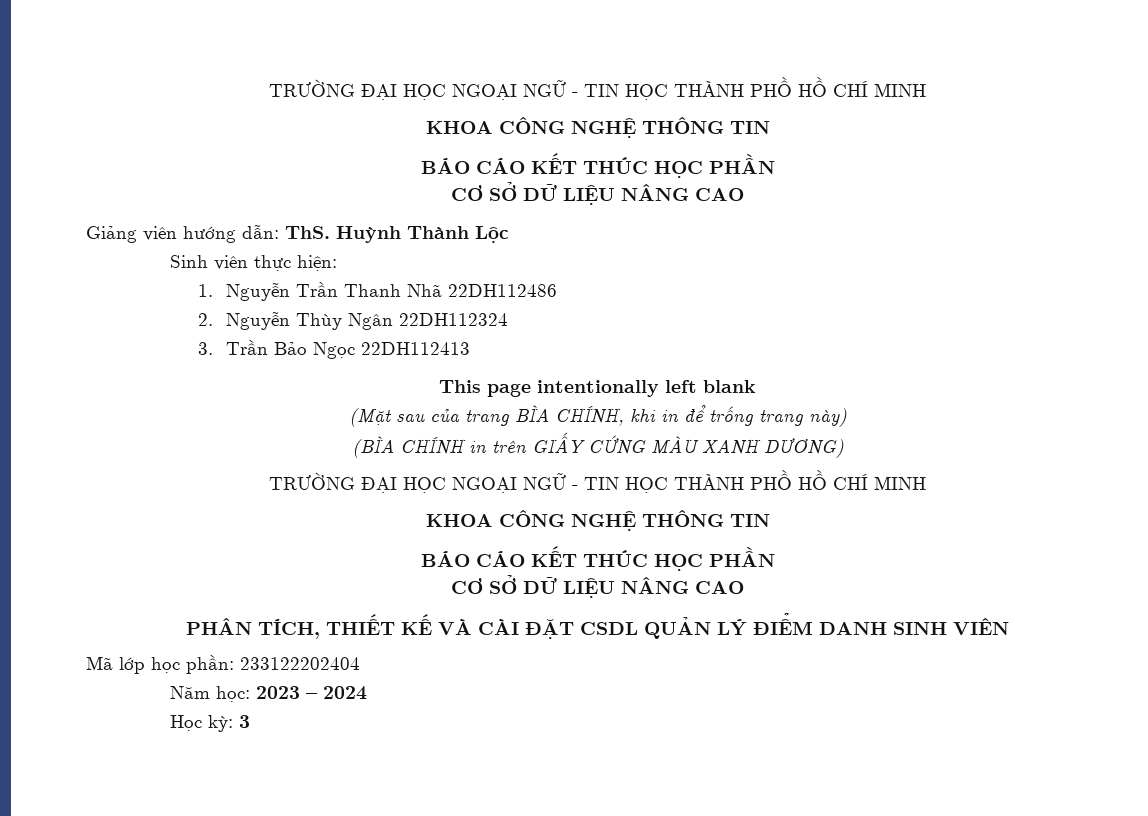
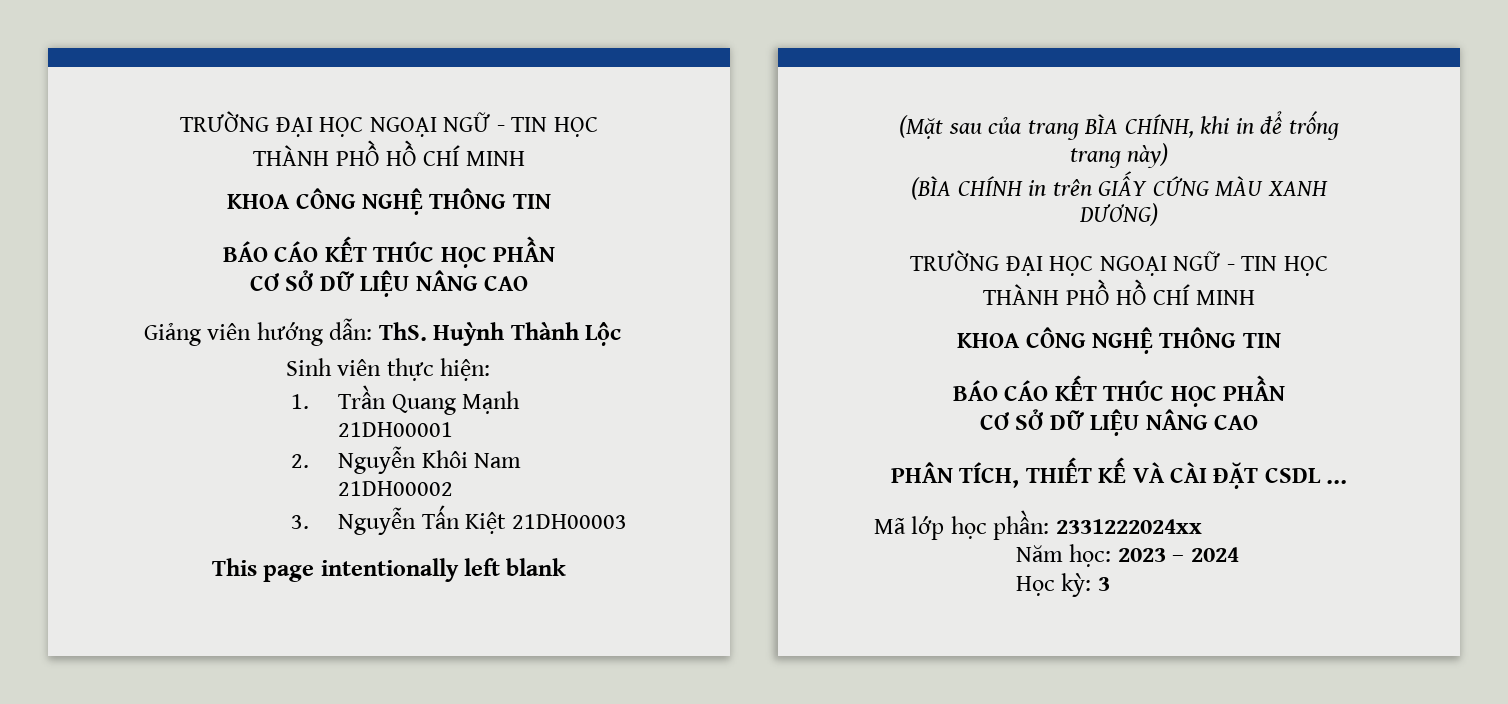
[226,281,558,301] [198,312,509,330] [198,339,471,359] Nguyễn Trần Thanh Nhã 22DH112486 // 2. Nguyễn Thùy Ngân 22DH112324 // 3. Trần Bảo Ngọc 22DH112413 -> [338,385,521,415] [338,422,454,437] [291,446,522,474] [338,481,454,496] [291,505,627,535] Trần Quang Mạnh 21DH00001 // 2. Nguyễn Khôi Nam 21DH00002 // 3. Nguyễn Tấn Kiệt 21DH00003
[644,613,1009,639] QUẢN LÝ ĐIỂM DANH SINH VIÊN -> [1326,480,1348,484] …
[240,657,360,670] 233122202404 -> [1055,519,1202,534] 2331222024xx

